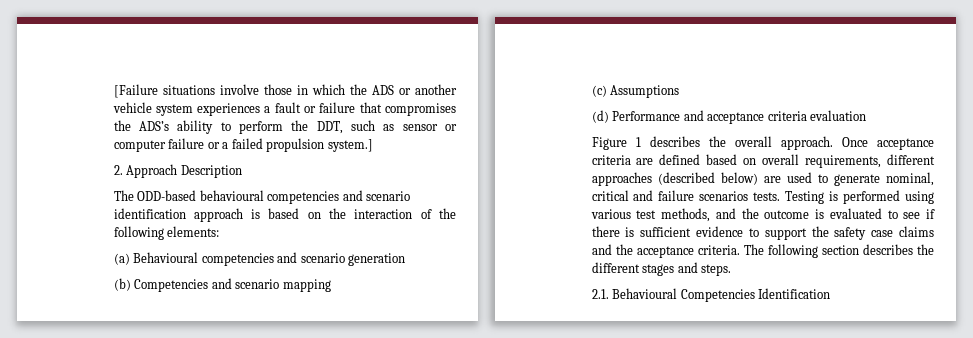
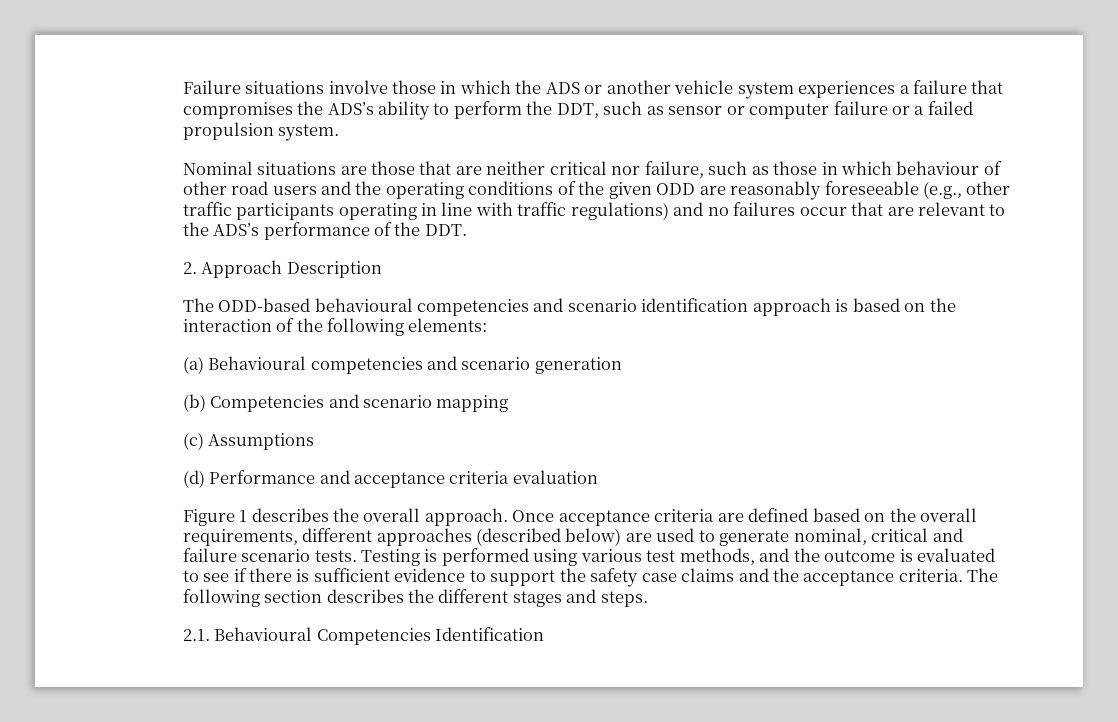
[113,84,158,98] [Failure -> [182,80,241,94] Failure
[274,102,317,113] fault or -> (910, 89) none
[327,139,373,152] system.] -> [278,124,340,141] [182,161,1002,178] [182,181,1011,200] [182,202,1006,220] [182,222,467,240] system. // Nominal situations are those that are neither critical nor failure, such as those in which behaviour of other road users and the operating conditions of the given ODD are reasonably foreseeable (e.g., other traffic participants operating in line with traffic regulations) and no failures occur that are relevant to the ADS’s performance of the DDT.
(757, 161) none -> [889,508,916,522] the
[699,191,749,201] scenarios -> [241,549,311,562] scenario

